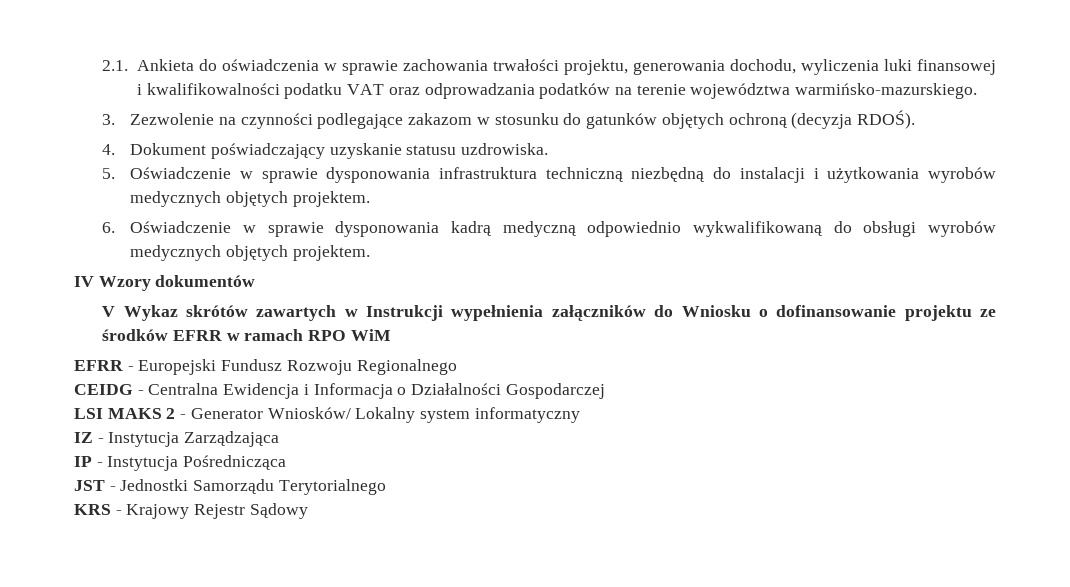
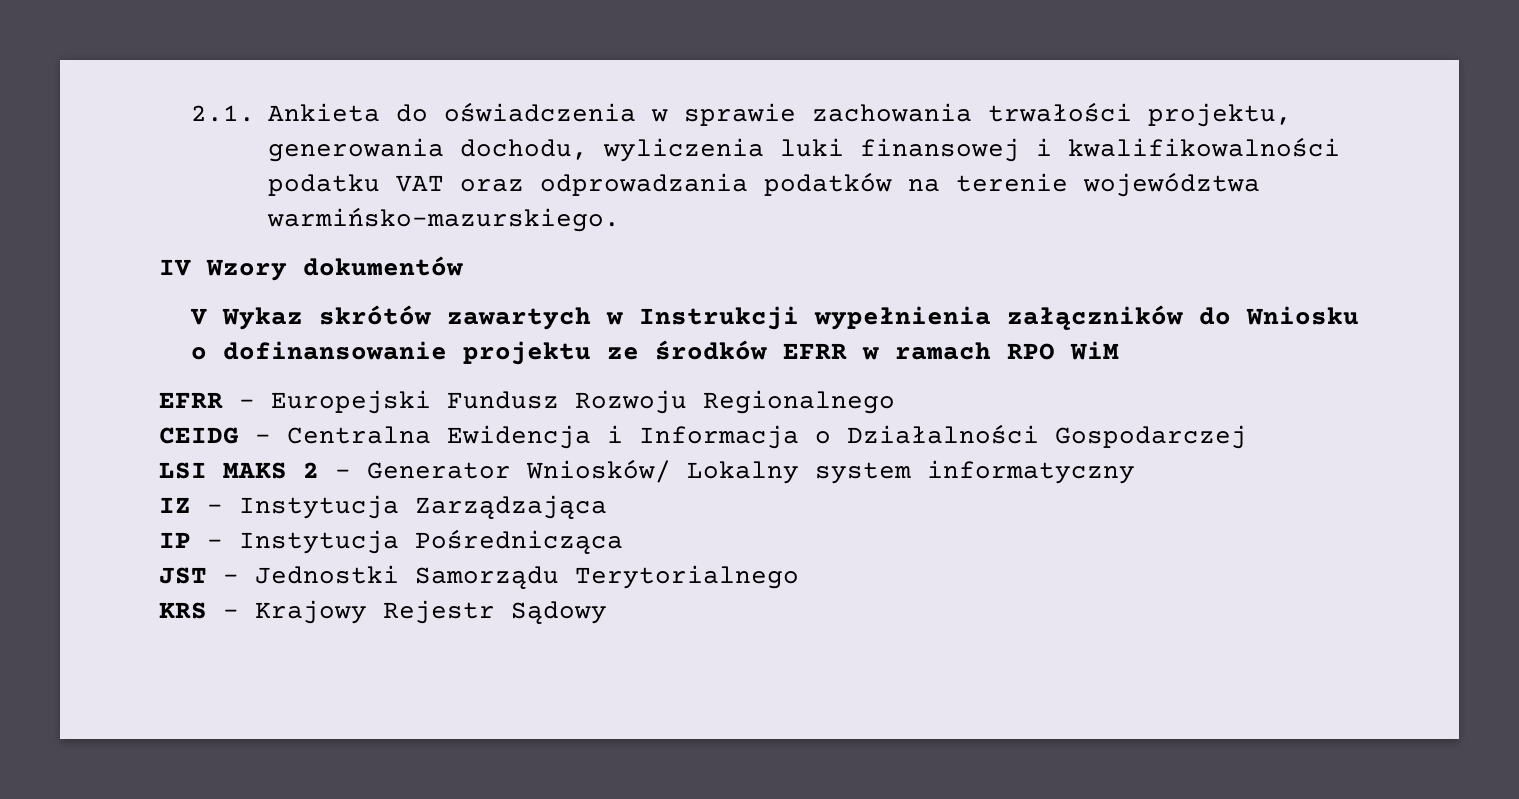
[102,110,915,129] [102,143,549,159] [102,167,996,183] [130,191,370,207] [102,221,997,237] [130,245,370,261] // 3. Zezwolenie na czynności podlegające zakazom w stosunku do gatunków objętych ochroną (decyzja RDOŚ). // 4. Dokument poświadczający uzyskanie statusu uzdrowiska. // 5. Oświadczenie w sprawie dysponowania infrastruktura techniczną niezbędną do instalacji i użytkowania wyrobów medycznych objętych projektem. // 6. Oświadczenie w sprawie dysponowania kadrą medyczną odpowiednio wykwalifikowaną do obsługi wyrobów medycznych objętych projektem. -> (620, 219) none

